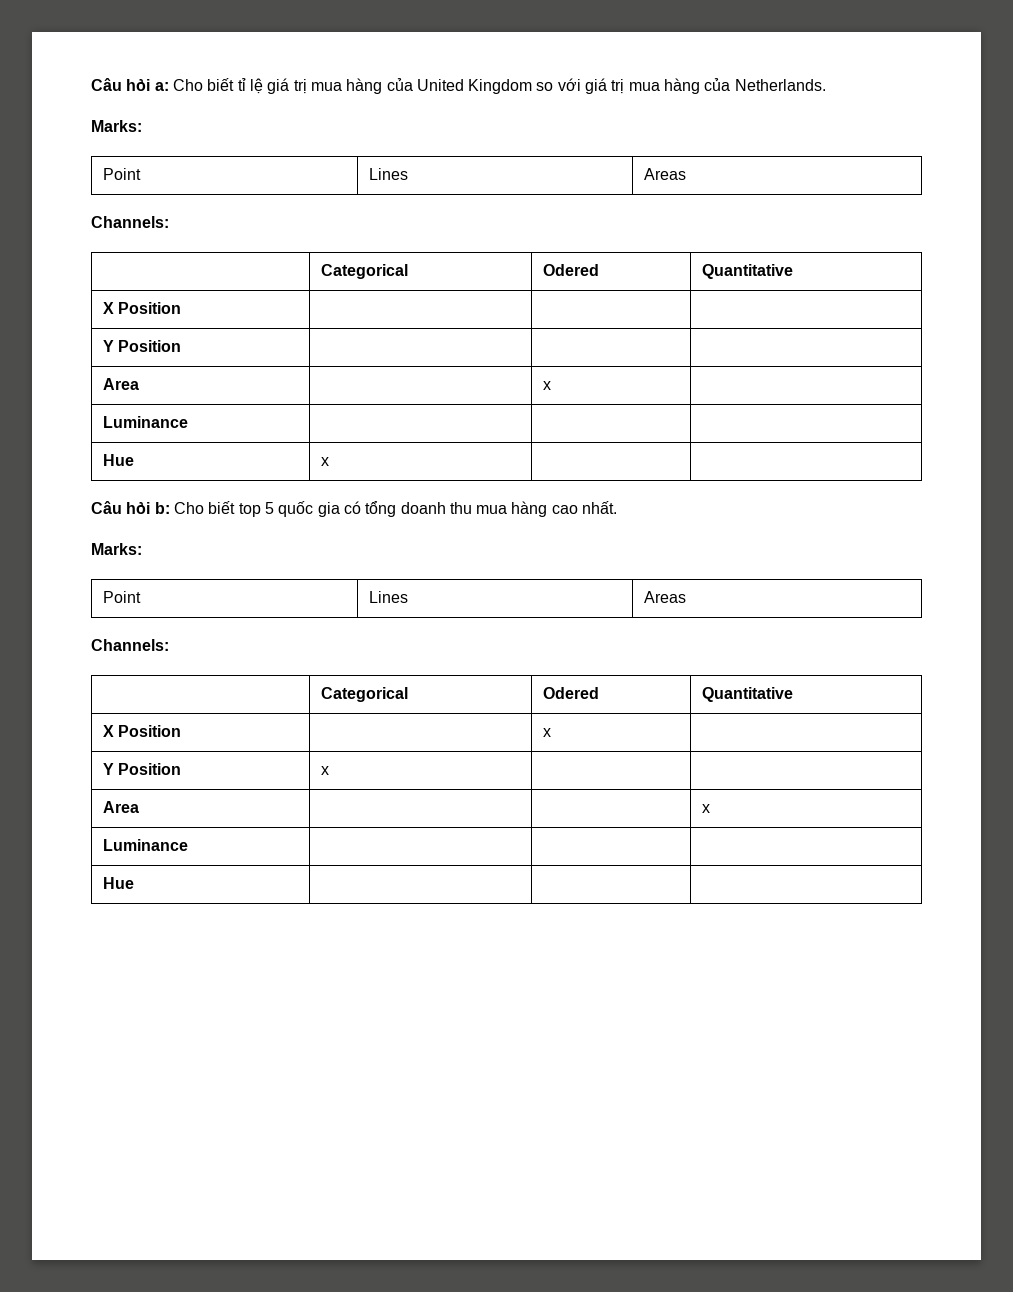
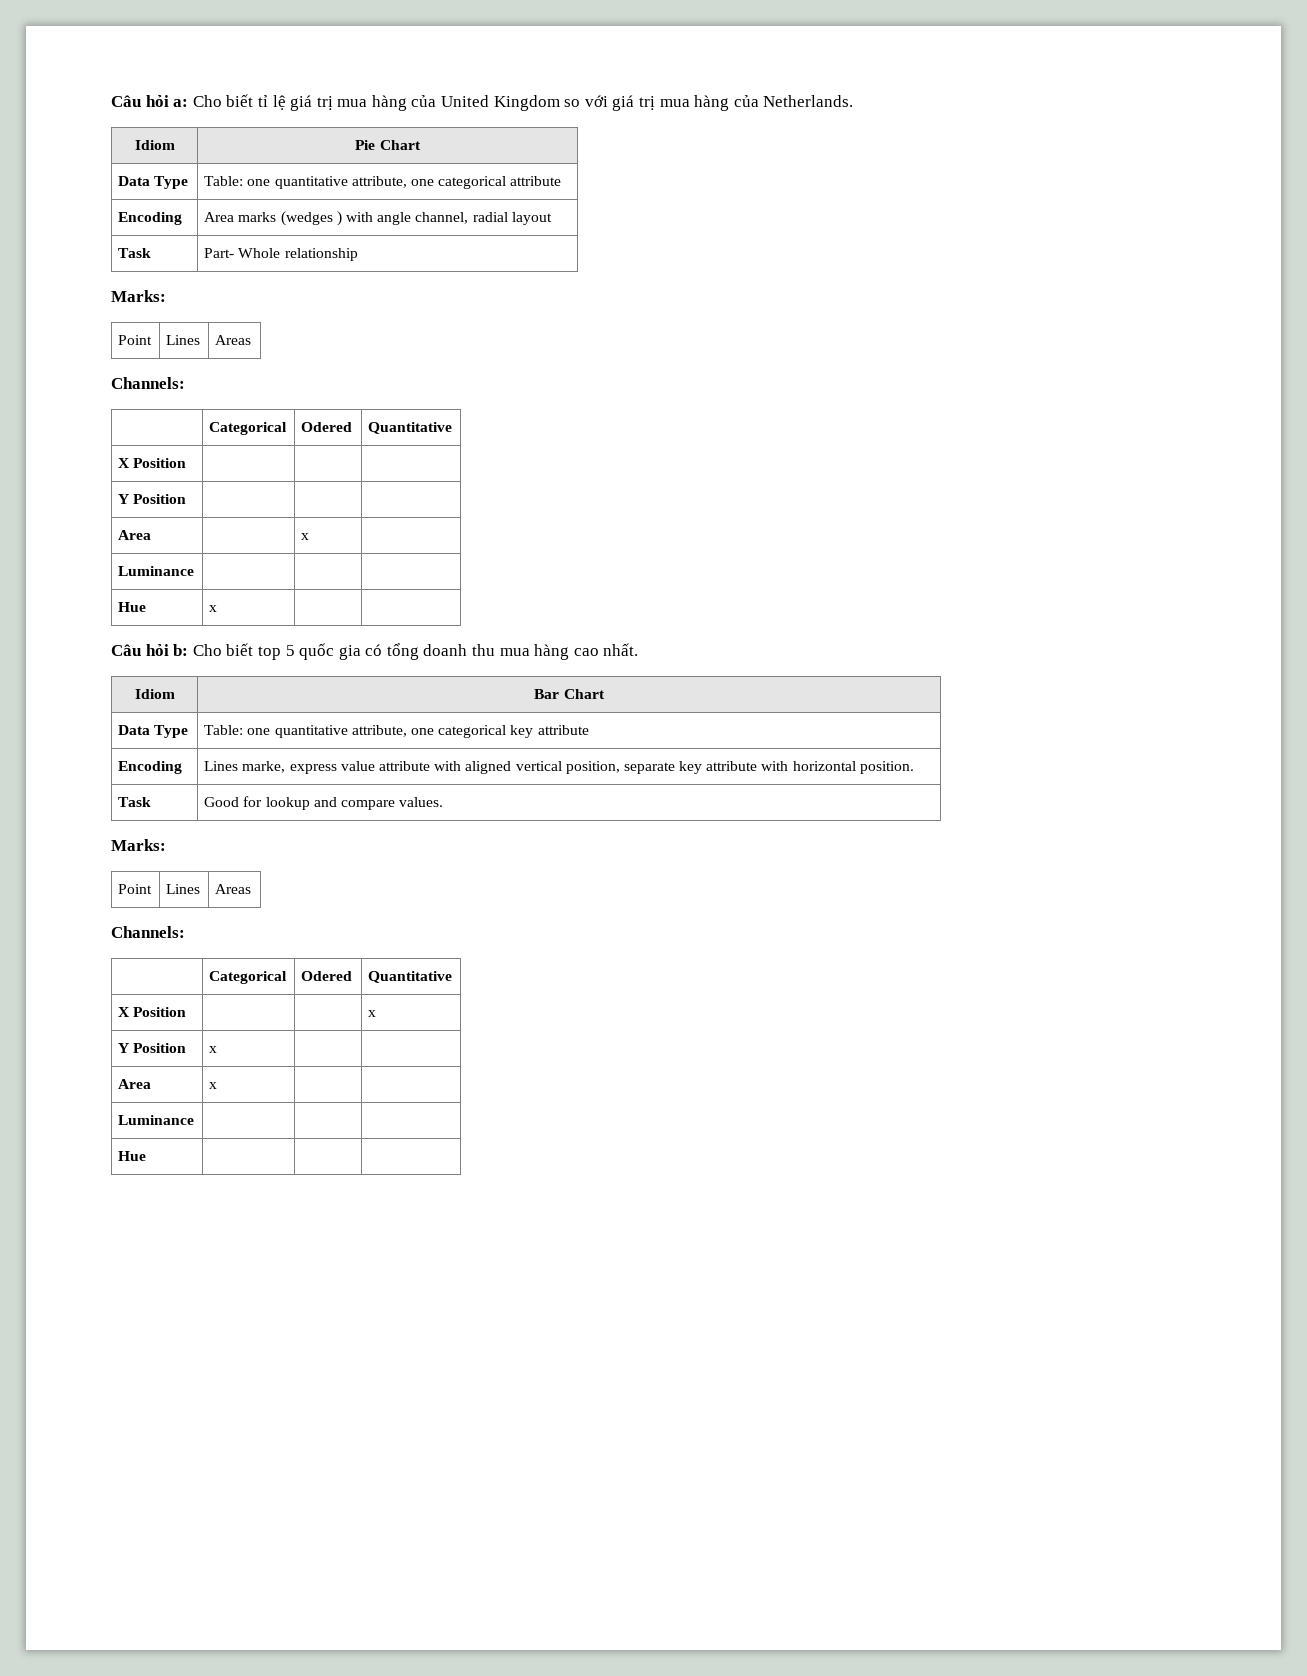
(826, 85) none -> [134,140,175,150] [355,140,421,150] [118,176,189,189] [204,176,562,189] [118,212,183,225] [204,211,552,226] [118,248,152,258] [204,248,358,261] // Idiom | Pie Chart // Data Type | Table: one quantitative attribute, one categorical attribute // Encoding | Area marks (wedges ) with angle channel, radial layout // Task | Part- Whole relationship
(618, 507) none -> [134,689,175,699] [534,689,605,699] [118,725,189,738] [204,725,589,738] [118,761,183,774] [204,761,914,774] [118,797,152,807] [204,796,444,810] // Idiom | Bar Chart // Data Type | Table: one quantitative attribute, one categorical key attribute // Encoding | Lines marke, express value attribute with aligned vertical position, separate key attribute with horizontal position. // Task | Good for lookup and compare values.
[542,728,551,737] x | -> [368,1010,377,1017] | x
[701,804,710,813] | | x -> [209,1082,218,1089] x | |

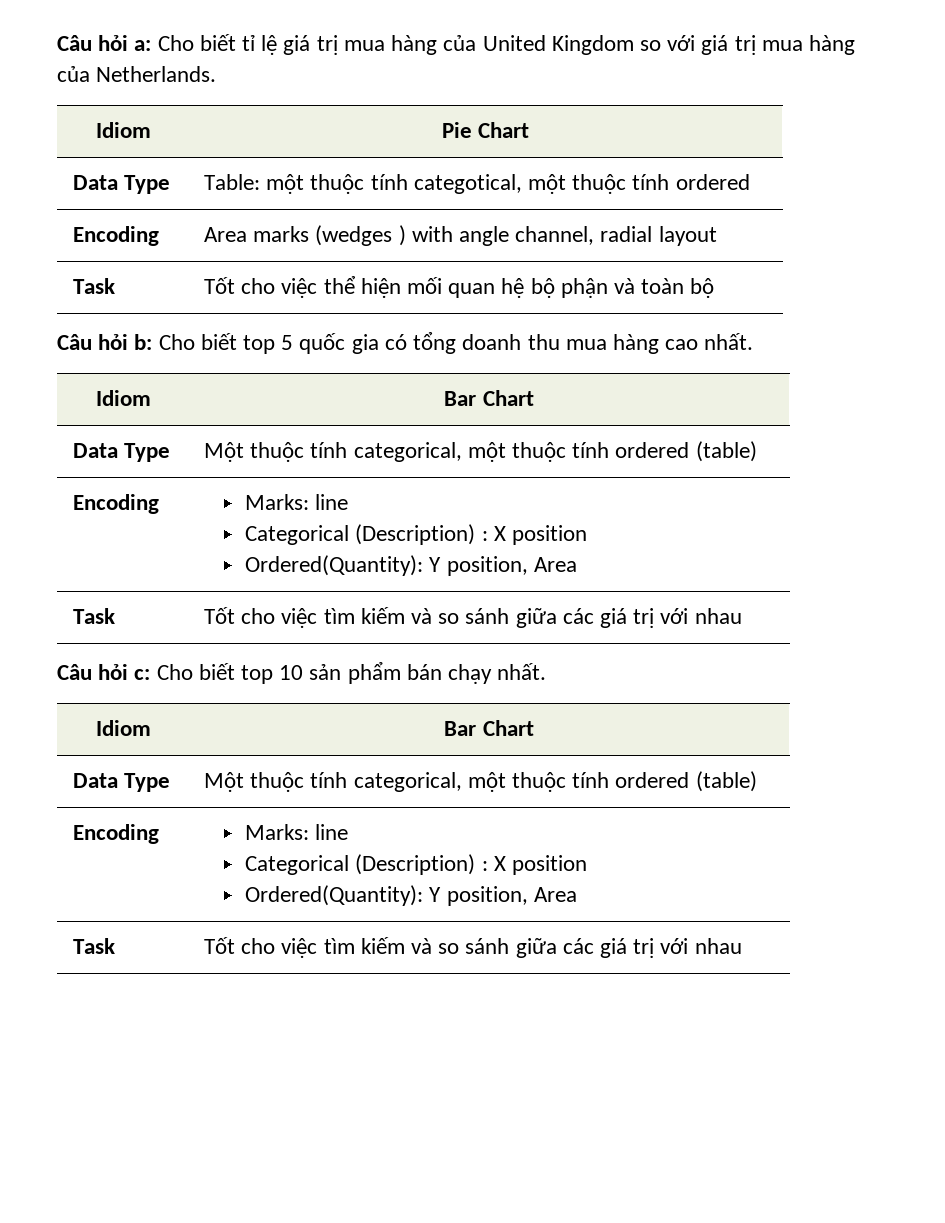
[247,176,562,189] one quantitative attribute, one categorical attribute -> [266,174,750,194] một thuộc tính categotical, một thuộc tính ordered
[204,248,358,261] [111,290,166,302] [118,335,153,345] [166,335,201,345] [215,335,252,345] [111,377,185,389] [209,422,288,435] [301,422,353,432] [368,422,453,434] [118,458,187,468] [118,494,187,504] [118,530,152,540] [301,533,310,540] [118,566,195,576] [118,602,147,612] [209,605,218,612] Part- Whole relationship // Marks: // Point | Lines | Areas // Channels: // | Categorical | Odered | Quantitative // X Position | | | // Y Position | | | // Area | | x | // Luminance | | | // Hue | x | | -> [203,276,715,298] Tốt cho việc thể hiện mối quan hệ bộ phận và toàn bộ
[204,725,589,738] [118,761,183,774] [204,761,914,774] [118,797,152,807] [204,796,444,810] [111,839,166,851] [118,884,153,894] [166,884,201,894] [215,884,252,894] [111,926,185,938] [209,971,288,984] [301,971,353,981] [368,971,453,983] [118,1007,187,1017] [368,1010,377,1017] [118,1043,187,1053] [209,1046,218,1053] [118,1079,152,1089] [209,1082,218,1089] [118,1115,195,1125] [118,1151,147,1161] Table: one quantitative attribute, one categorical key attribute // Encoding | Lines marke, express value attribute with aligned vertical position, separate key attribute with horizontal position. // Task | Good for lookup and compare values. // Marks: // Point | Lines | Areas // Channels: // | Categorical | Odered | Quantitative // X Position | | | x // Y Position | x | | // Area | x | | // Luminance | | | // Hue | | | -> [203,441,757,462] [72,494,159,514] [245,494,349,510] [245,524,588,545] [245,555,577,576] [72,608,115,624] [203,607,742,628] [57,662,547,684] [95,720,151,736] [444,720,534,736] [72,773,171,792] [203,771,757,792] [72,824,159,844] [245,824,349,840] [245,854,588,875] [245,885,577,906] [72,938,115,954] [203,937,742,958] Một thuộc tính categorical, một thuộc tính ordered (table) // Encoding | Marks: line // Categorical (Description) : X position // Ordered(Quantity): Y position, Area // Task | Tốt cho việc tìm kiếm và so sánh giữa các giá trị với nhau // Câu hỏi c: Cho biết top 10 sản phẩm bán chạy nhất. // Idiom | Bar Chart // Data Type | Một thuộc tính categorical, một thuộc tính ordered (table) // Encoding | Marks: line // Categorical (Description) : X position // Ordered(Quantity): Y position, Area // Task | Tốt cho việc tìm kiếm và so sánh giữa các giá trị với nhau

